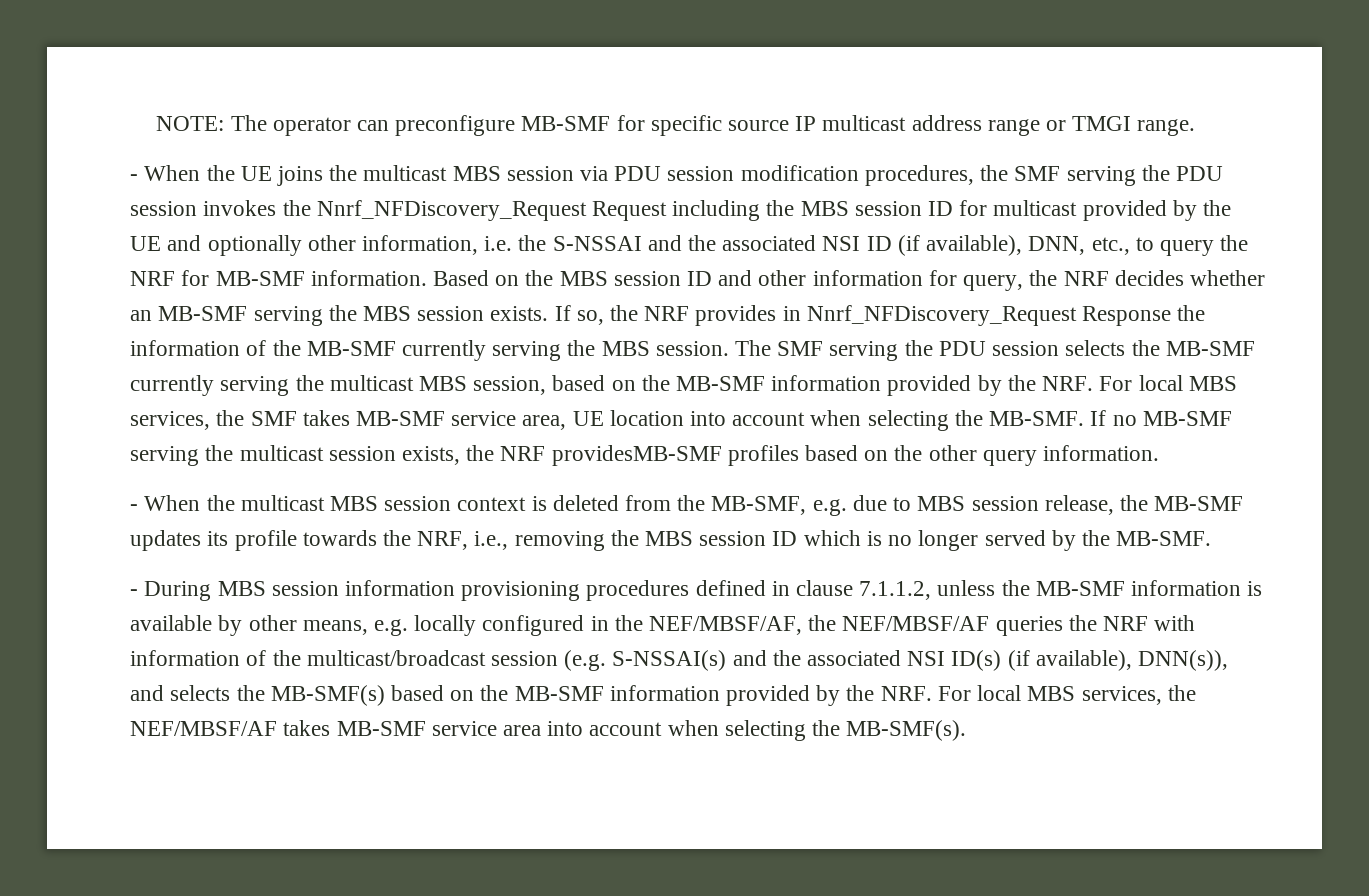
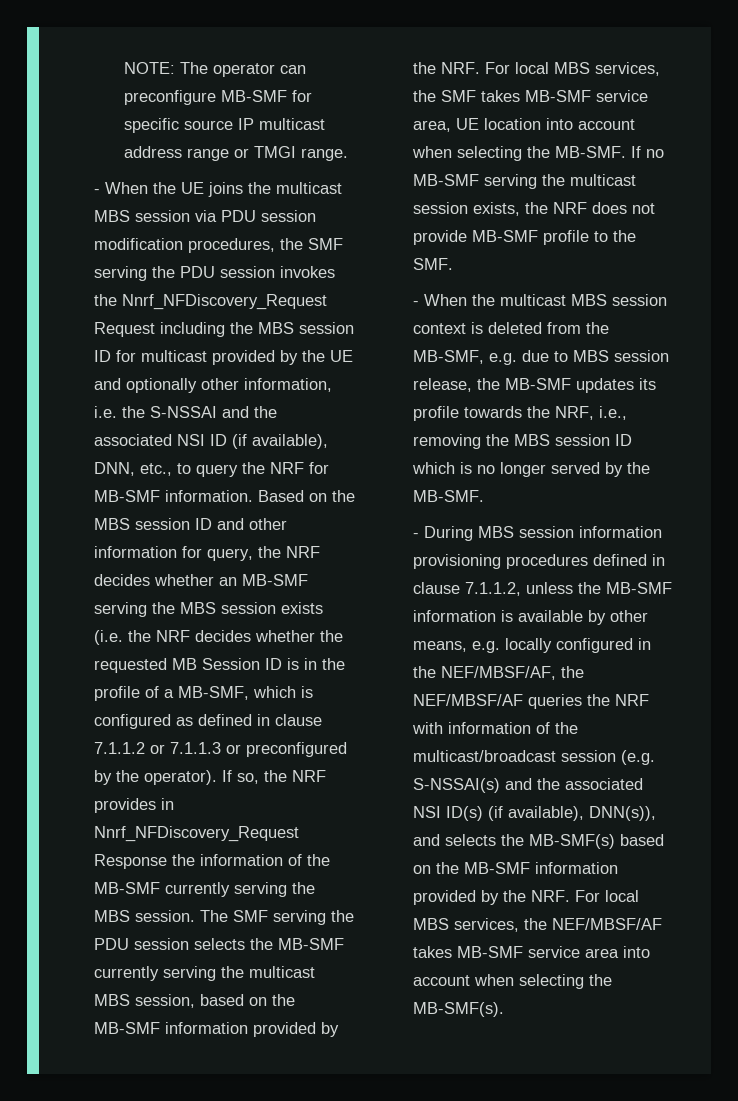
[490,306,549,321] exists. -> [280,602,323,614] [93,630,343,645] [93,658,345,673] [93,686,313,701] [93,714,322,729] [93,742,347,757] [93,770,217,785] exists (i.e. the NRF decides whether the requested MB Session ID is in the profile of a MB-SMF, which is configured as defined in clause 7.1.1.2 or 7.1.1.3 or preconfigured by the operator).
[551,445,1160,466] providesMB-SMF profiles based on the other query information. -> [591,202,655,214] [412,230,636,245] [412,258,453,270] does not provide MB-SMF profile to the SMF.

